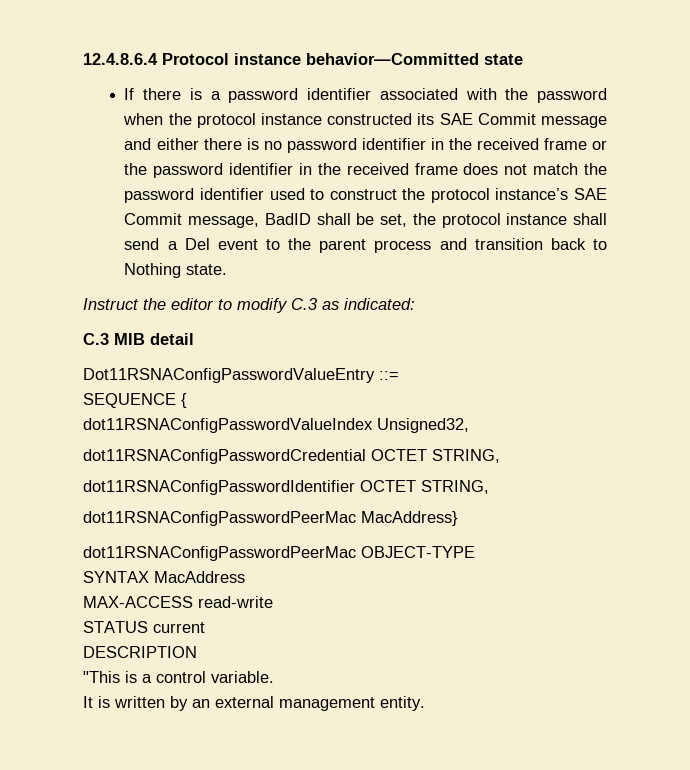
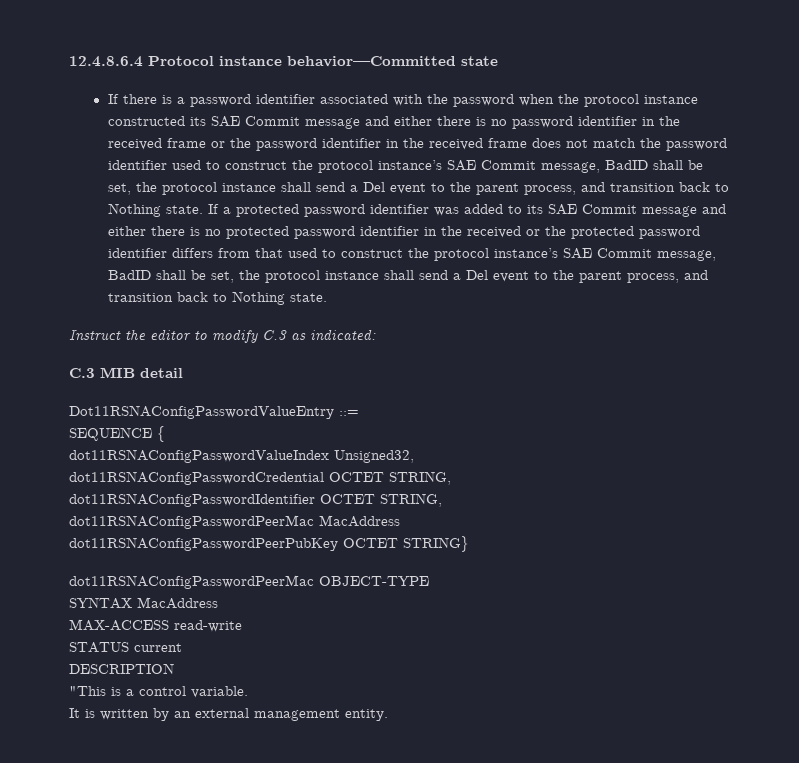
[374,240,432,253] process -> [523,182,729,195] [107,203,726,217] [107,226,700,239] [107,248,716,261] [107,270,679,283] process, and transition back to Nothing state. If a protected password identifier was added to its SAE Commit message and either there is no protected password identifier in the received or the protected password identifier differs from that used to construct the protocol instance’s SAE Commit message, BadID shall be set, the protocol instance shall send a Del event to the parent process,
[361,511,458,526] MacAddress} -> [319,515,400,527] [69,536,469,552] MacAddress // dot11RSNAConfigPasswordPeerPubKey OCTET STRING}

